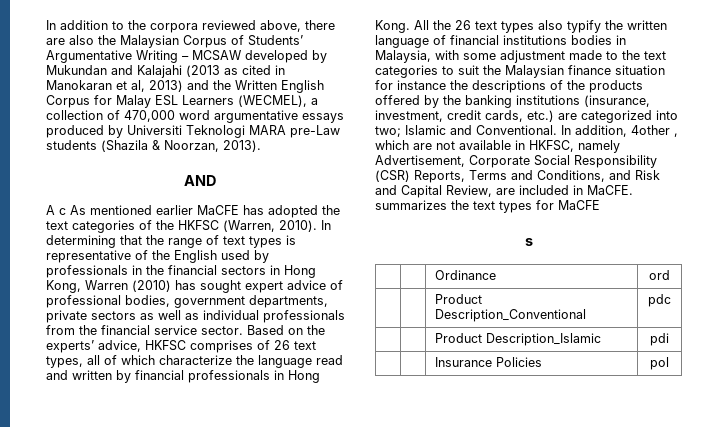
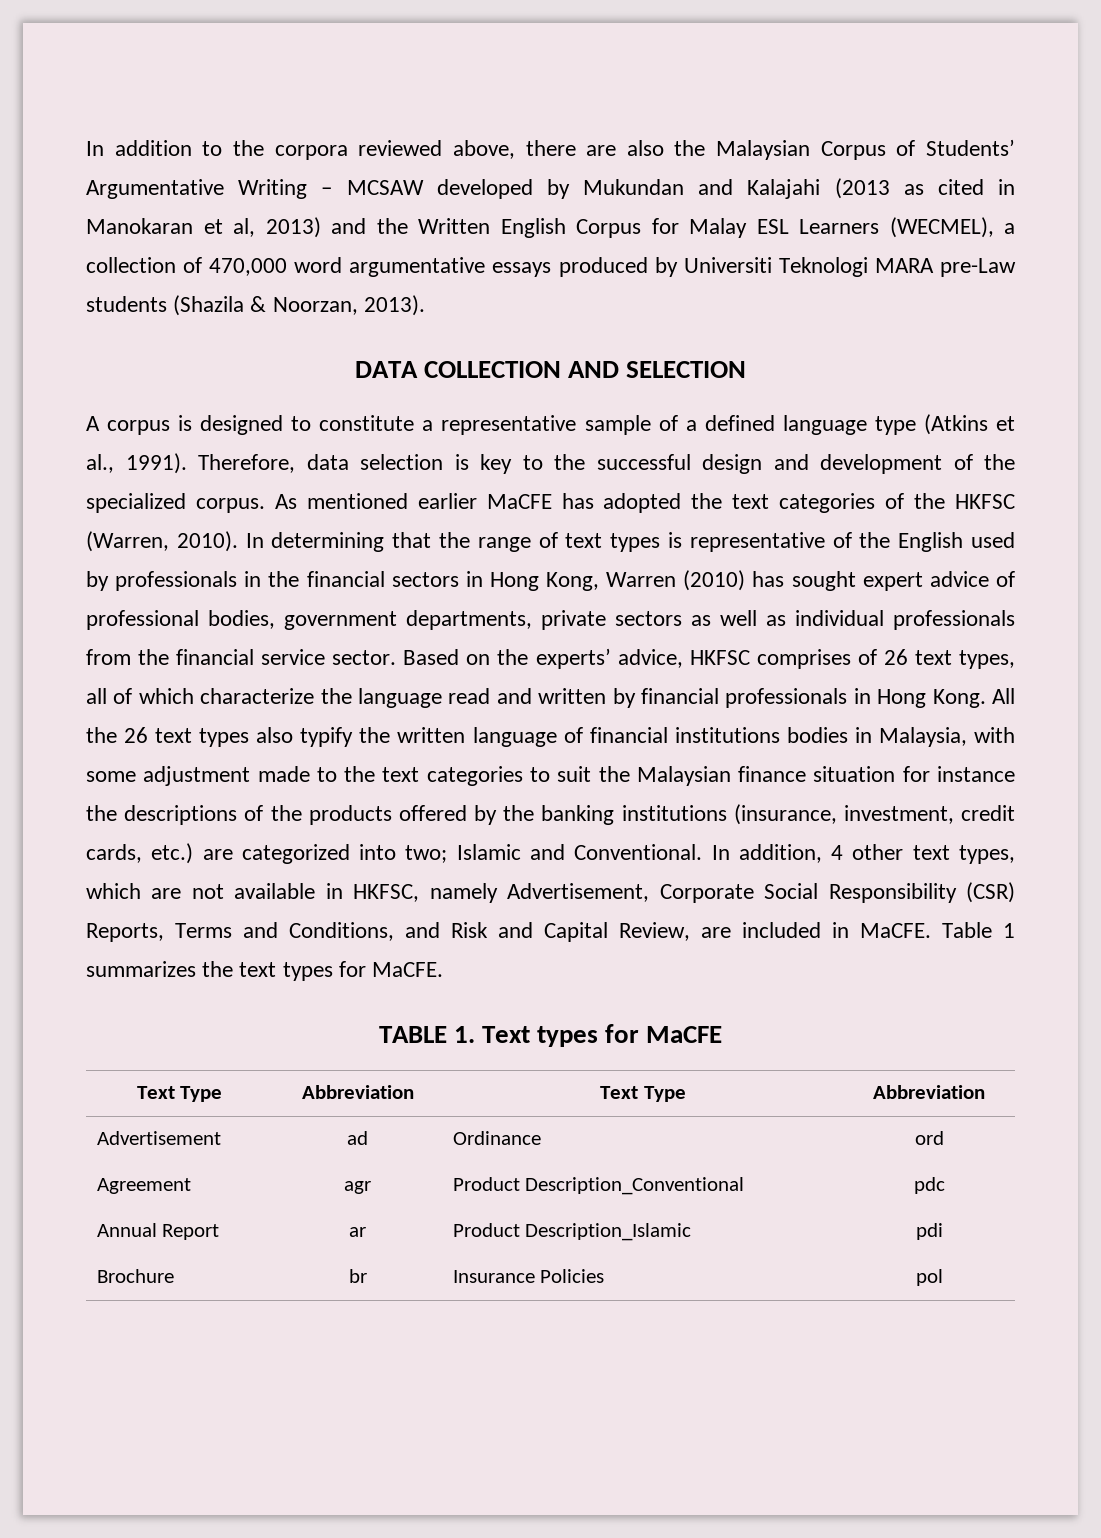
(261, 146) none -> [354,361,561,378] DATA COLLECTION
(216, 180) none -> [626,361,747,378] SELECTION
[59,208,66,215] c -> [107,414,1015,435] [86,453,1015,474] [86,493,265,513] corpus is designed to constitute a representative sample of a defined language type (Atkins et al., 1991). Therefore, data selection is key to the successful design and development of the specialized corpus.
[631,125,678,137] 4other , -> [831,844,1016,864] 4 other text types,
(633, 190) none -> [942,922,1015,938] Table 1
[558,200,600,210] [524,238,533,246] MaCFE // s // | -> [372,962,444,977] [378,1024,723,1047] [136,1086,223,1102] [301,1085,414,1099] [600,1086,686,1102] [872,1085,985,1099] [96,1131,221,1145] [347,1131,368,1145] MaCFE. // TABLE 1. Text types for MaCFE // Text Type | Abbreviation | Text Type | Abbreviation // Advertisement | ad
(670, 275) | -> [96,1178,191,1194] [344,1181,371,1194] Agreement | agr
(671, 300) | -> [96,1223,220,1240] [349,1227,366,1237] Annual Report | ar
(669, 339) | -> [96,1269,174,1283] [348,1269,367,1283] Brochure | br

